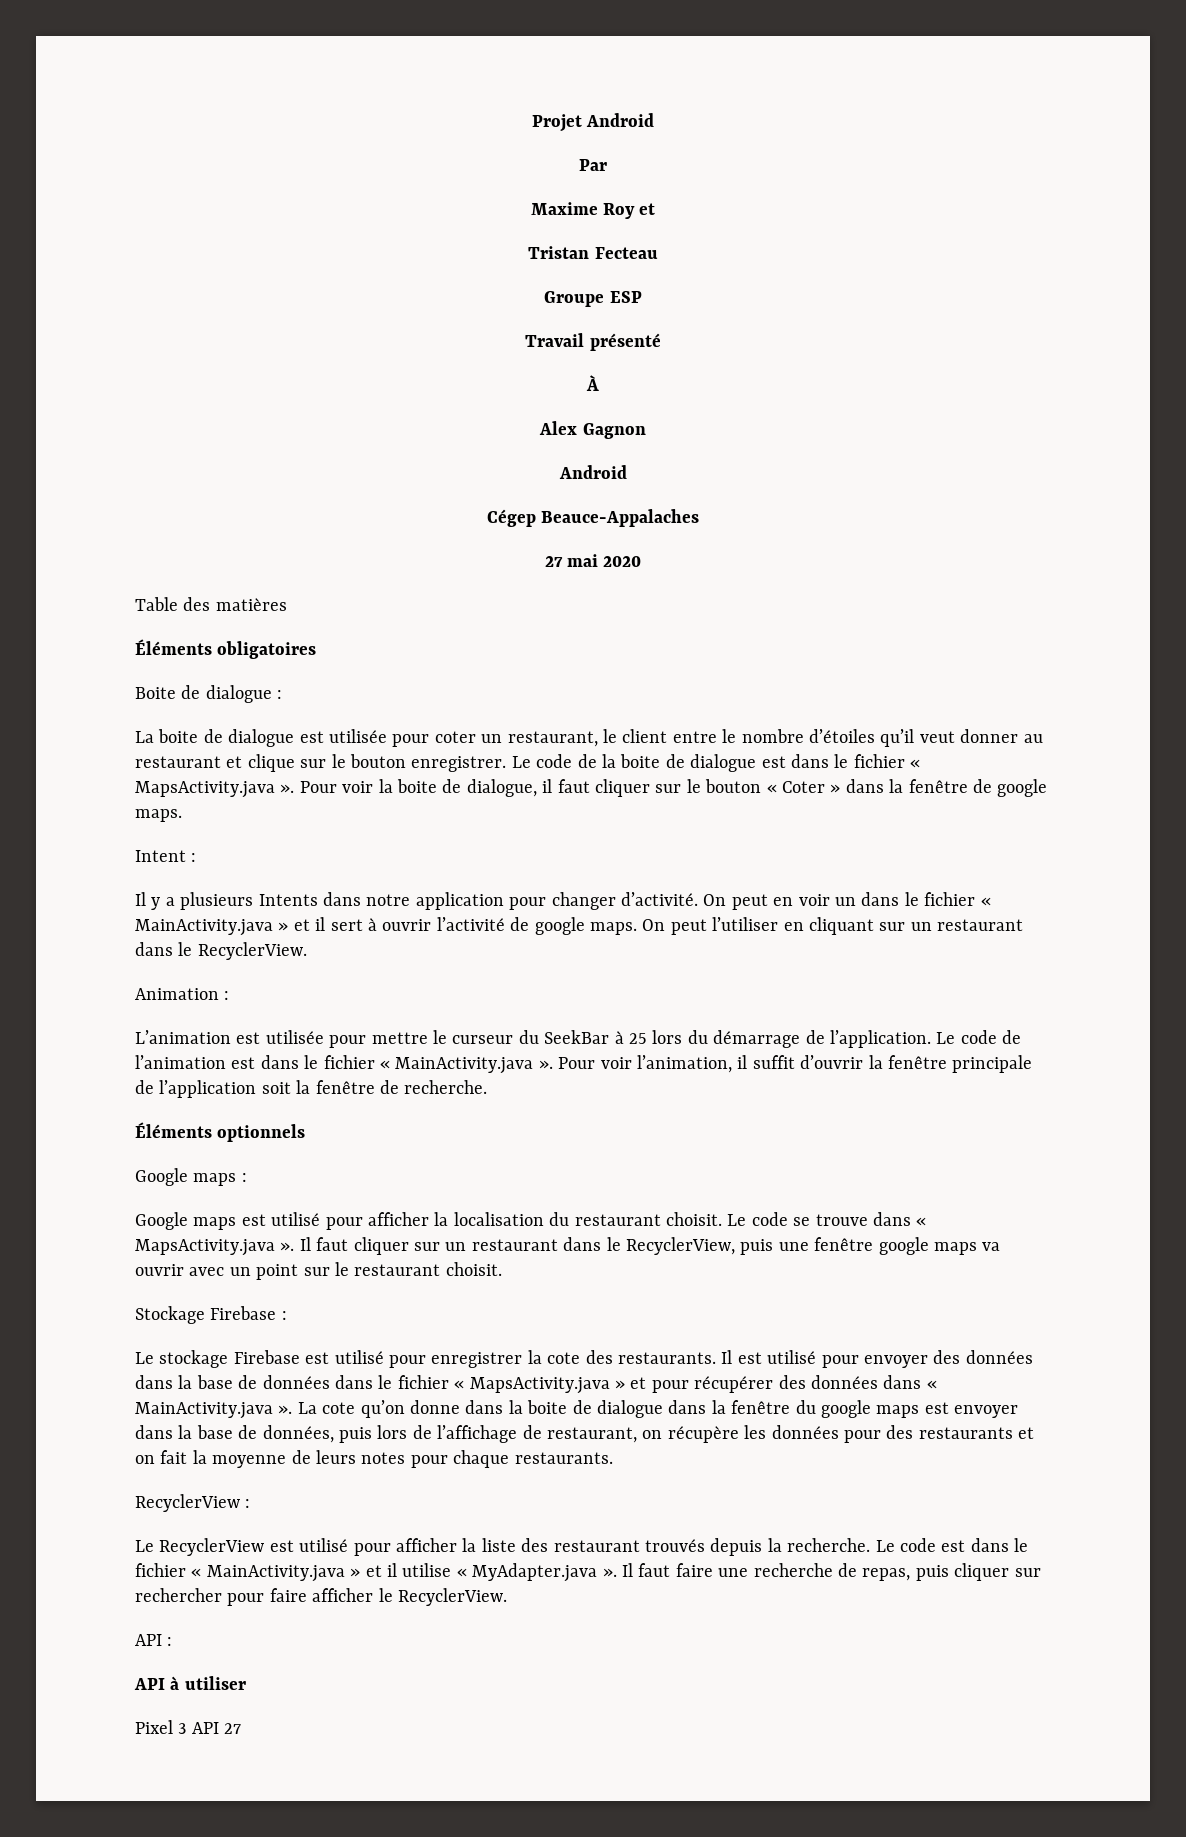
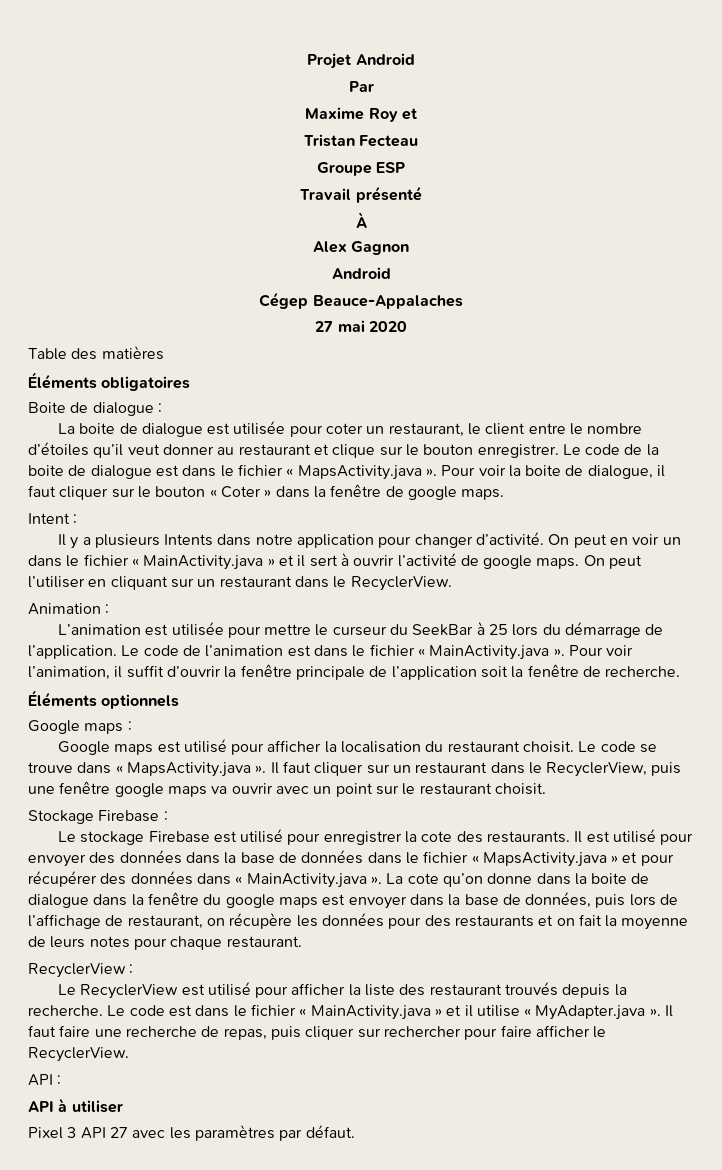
[514,1452,613,1464] restaurants. -> [226,936,302,948] restaurant.
(242, 1728) none -> [132,1125,355,1141] avec les paramètres par défaut.

